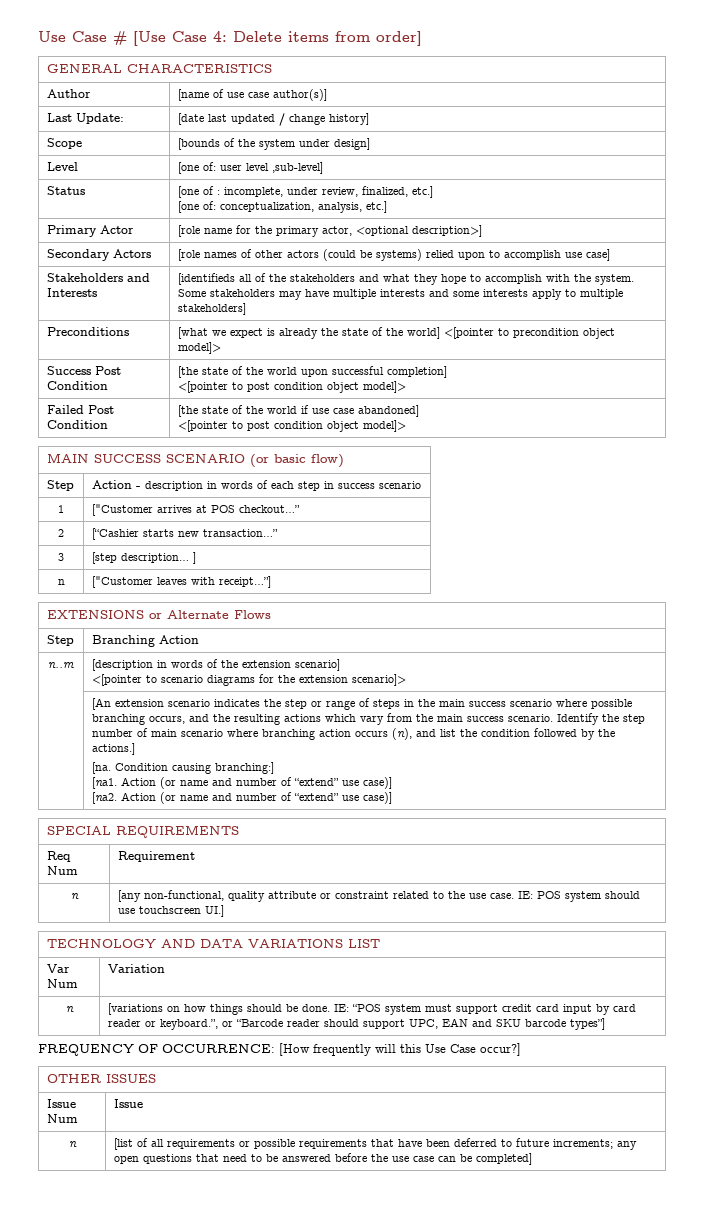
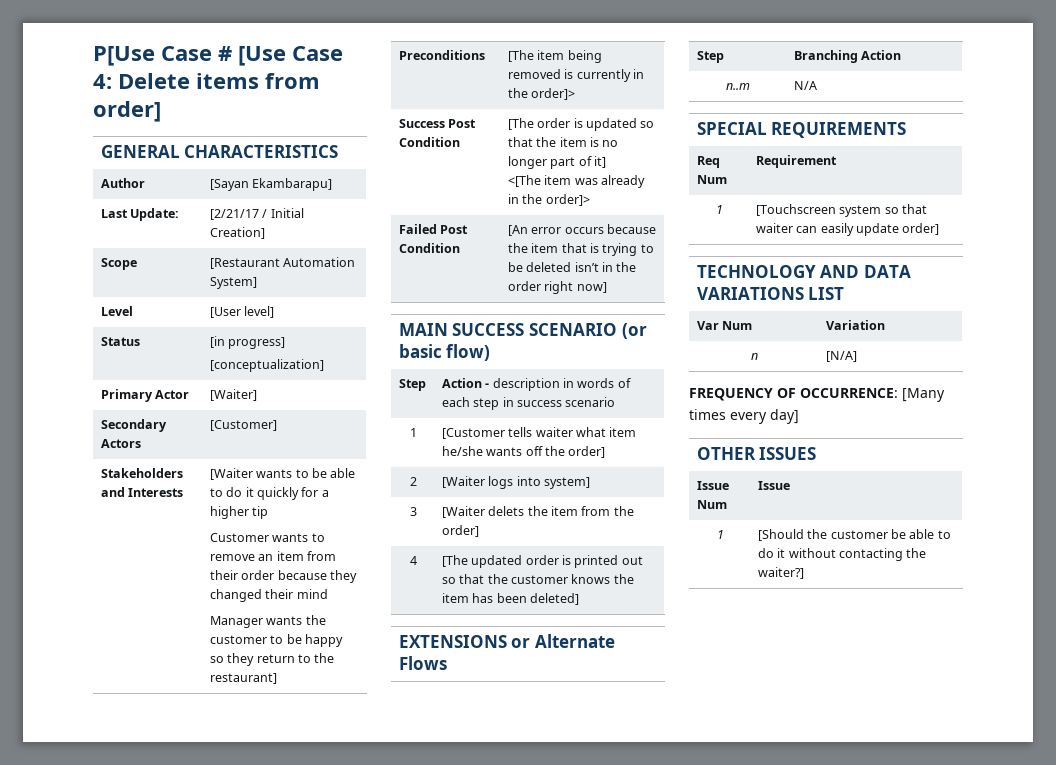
[38,31,66,42] Use -> [93,46,155,66] P[Use
[177,89,327,101] [46,113,124,124] [177,113,369,126] [46,138,82,149] [177,138,370,150] [46,162,78,171] [177,162,323,174] [46,186,85,195] [177,186,433,198] [177,201,387,213] [46,225,134,237] [177,225,482,237] [46,249,151,261] [177,249,610,261] [46,273,150,282] [46,288,97,297] [177,273,634,285] [177,289,623,300] [177,303,246,315] [46,327,129,336] [177,327,615,339] [177,342,221,354] [46,366,121,375] [46,381,108,390] [177,366,447,378] [177,381,406,393] [46,405,114,414] [46,420,108,429] [177,405,419,417] [177,420,406,432] [name of use case author(s)] // Last Update: | [date last updated / change history] // Scope | [bounds of the system under design] // Level | [one of: user level ,sub-level] // Status | [one of : incomplete, under review, finalized, etc.] // [one of: conceptualization, analysis, etc.] // Primary Actor | [role name for the primary actor, <optional description>] // Secondary Actors | [role names of other actors (could be systems) relied upon to accomplish use case] // Stakeholders and Interests | [identifieds all of the stakeholders and what they hope to accomplish with the system. Some stakeholders may have multiple interests and some interests apply to multiple stakeholders] // Preconditions | [what we expect is already the state of the world] <[pointer to precondition object model]> // Success Post Condition | [the state of the world upon successful completion] // <[pointer to post condition object model]> // Failed Post Condition | [the state of the world if use case abandoned] // <[pointer to post condition object model]> -> [209,178,333,191] [100,208,180,221] [209,208,304,220] [209,227,265,239] [100,258,137,270] [209,257,356,269] [209,277,257,289] [100,306,133,316] [209,306,275,318] [100,337,140,346] [209,336,286,349] [209,359,324,372] [100,389,190,402] [209,389,257,401] [100,419,167,432] [100,439,141,448] [209,420,277,431] [100,468,183,478] [100,487,184,497] [209,468,356,480] [209,487,329,500] [209,506,269,519] [209,533,325,542] [209,551,336,561] [209,570,357,583] [209,589,328,602] [209,615,326,628] [209,634,343,647] [209,653,335,666] [209,673,277,684] [398,50,485,60] [507,50,602,63] [507,69,644,82] [507,88,576,100] [398,119,477,128] [398,137,460,147] [507,118,655,131] [507,137,619,147] [507,156,606,169] [507,175,645,188] [507,194,590,206] [398,224,469,234] [398,243,460,253] [507,224,656,236] [507,243,654,256] [507,262,637,272] [507,281,607,294] [Sayan Ekambarapu] // Last Update: | [2/21/17 / Initial Creation] // Scope | [Restaurant Automation System] // Level | [User level] // Status | [in progress] // [conceptualization] // Primary Actor | [Waiter] // Secondary Actors | [Customer] // Stakeholders and Interests | [Waiter wants to be able to do it quickly for a higher tip // Customer wants to remove an item from their order because they changed their mind // Manager wants the customer to be happy so they return to the restaurant] // Preconditions | [The item being removed is currently in the order]> // Success Post Condition | [The order is updated so that the item is no longer part of it] // <[The item was already in the order]> // Failed Post Condition | [An error occurs because the item that is trying to be deleted isn’t in the order right now]
[91,504,300,516] [58,529,64,537] [91,528,278,540] [58,553,64,561] [91,552,196,564] [57,579,65,585] [91,576,271,588] ["Customer arrives at POS checkout…” // 2 | [“Cashier starts new transaction…” // 3 | [step description… ] // n | ["Customer leaves with receipt…”] -> [441,427,637,439] [441,446,606,458] [409,477,417,486] [441,476,590,489] [409,507,417,516] [441,506,634,518] [441,525,479,537] [409,556,417,565] [441,555,643,568] [441,574,634,584] [441,593,579,605] [Customer tells waiter what item he/she wants off the order] // 2 | [Waiter logs into system] // 3 | [Waiter delets the item from the order] // 4 | [The updated order is printed out so that the customer knows the item has been deleted]
[91,659,340,671] [91,674,406,686] [91,698,632,710] [91,713,645,725] [91,728,615,740] [91,743,135,755] [91,762,274,774] [91,777,392,789] [91,792,392,804] [description in words of the extension scenario] // <[pointer to scenario diagrams for the extension scenario]> // | [An extension scenario indicates the step or range of steps in the main success scenario where possible branching occurs, and the resulting actions which vary from the main success scenario. Identify the step number of main scenario where branching action occurs (n), and list the condition followed by the actions.] // [na. Condition causing branching:] // [na1. Action (or name and number of “extend” use case)] // [na2. Action (or name and number of “extend” use case)] -> [793,81,817,90] N/A
[70,893,79,899] [117,890,640,902] [117,905,224,917] n | [any non-functional, quality attribute or constraint related to the use case. IE: POS system should use touchscreen UI.] -> [715,205,723,214] [755,204,927,217] [755,223,940,236] 1 | [Touchscreen system so that waiter can easily update order]
[107,1003,636,1015] [107,1018,605,1030] [38,1043,521,1056] [variations on how things should be done. IE: “POS system must support credit card input by card reader or keyboard.”, or “Barcode reader should support UPC, EAN and SKU barcode types”] // FREQUENCY OF OCCURRENCE: [How frequently will this Use Case occur?] -> [825,351,857,362] [689,388,945,402] [689,409,799,424] [N/A] // FREQUENCY OF OCCURRENCE: [Many times every day]
[68,1141,77,1147] [113,1138,637,1150] [113,1153,532,1165] n | [list of all requirements or possible requirements that have been deferred to future increments; any open questions that need to be answered before the use case can be completed] -> [716,530,724,539] [757,529,951,541] [757,548,927,561] [757,567,804,579] 1 | [Should the customer be able to do it without contacting the waiter?]

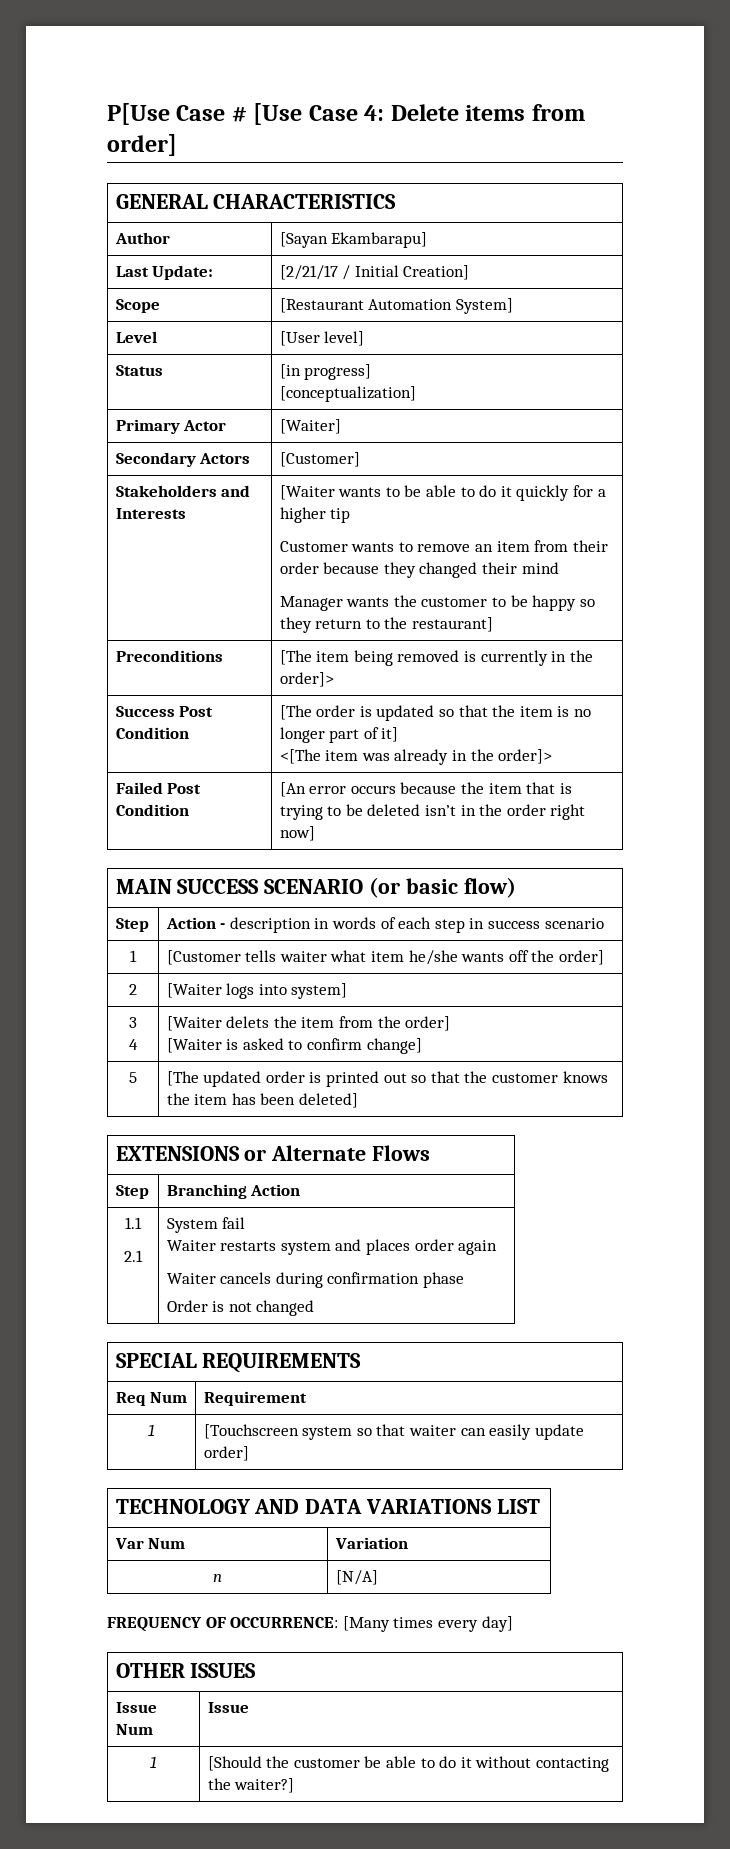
(417, 511) none -> [129,1039,138,1050] // 4
[409,556,417,565] // 4 -> [166,1038,422,1054] [129,1072,137,1083] // [Waiter is asked to confirm change] // 5
[726,83,750,90] [793,81,817,90] n..m | N/A -> [125,1217,142,1229] [124,1250,143,1262] [166,1217,246,1233] [166,1239,498,1255] [166,1272,464,1288] [166,1300,315,1316] 1.1 // 2.1 | System fail // Waiter restarts system and places order again // Waiter cancels during confirmation phase // Order is not changed

